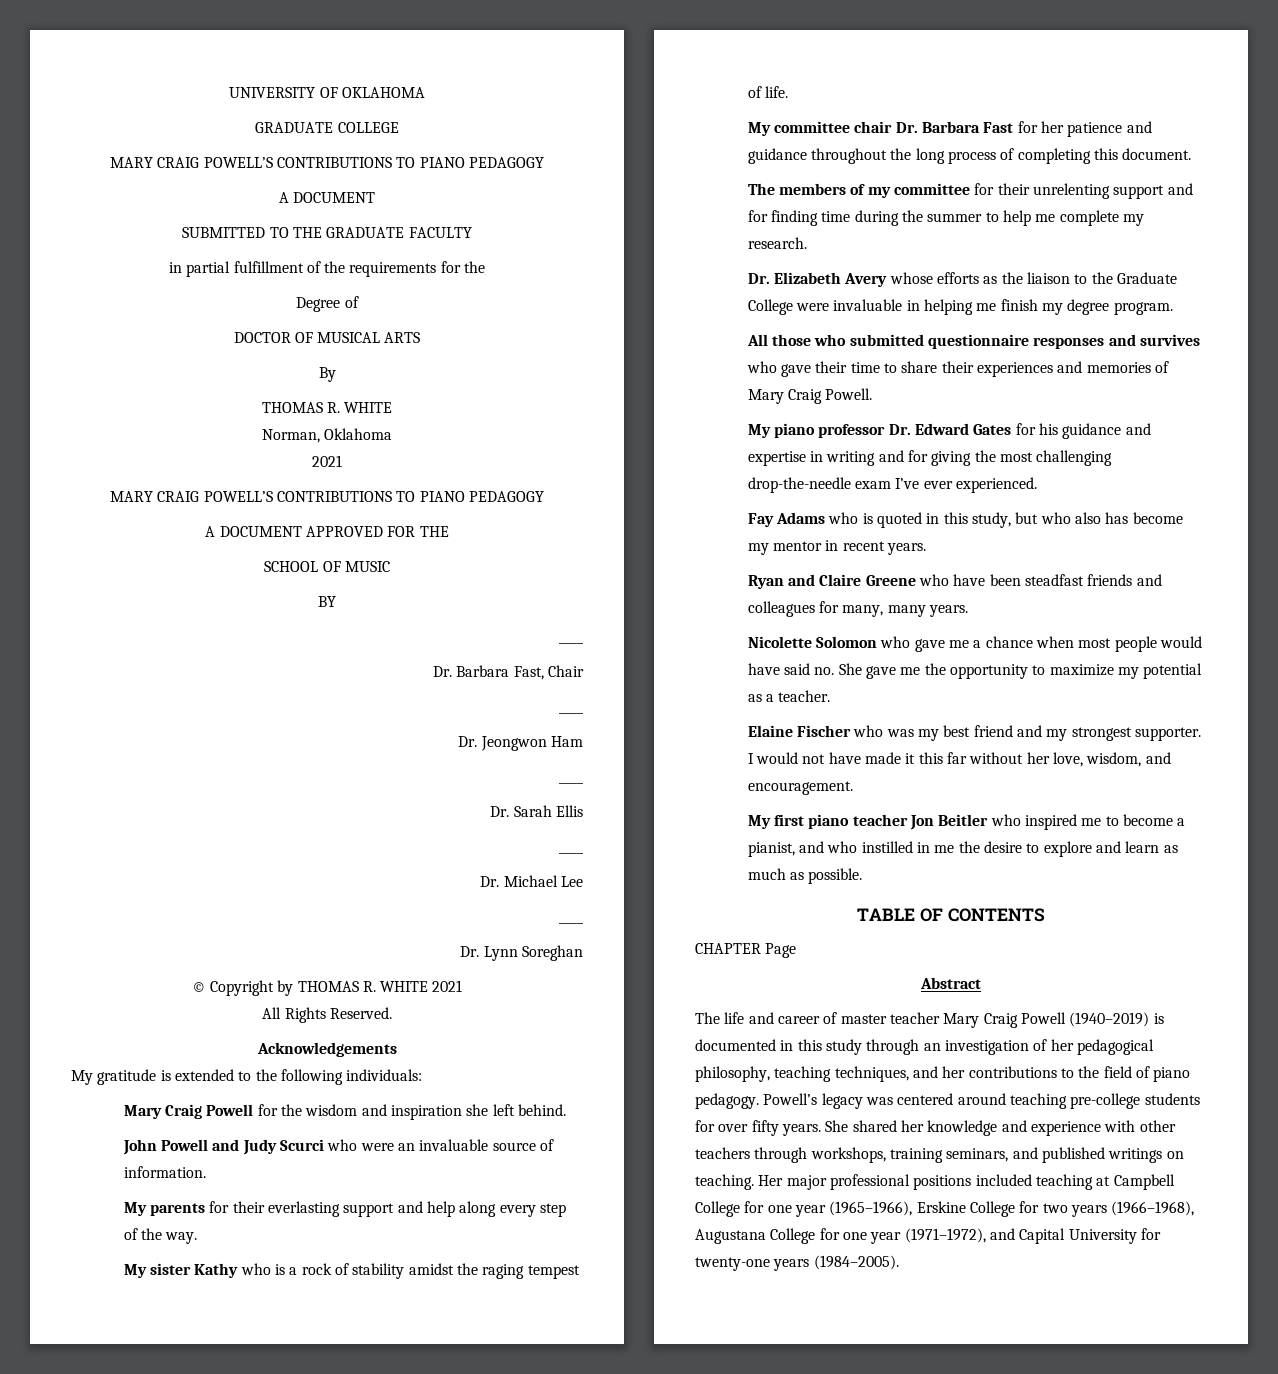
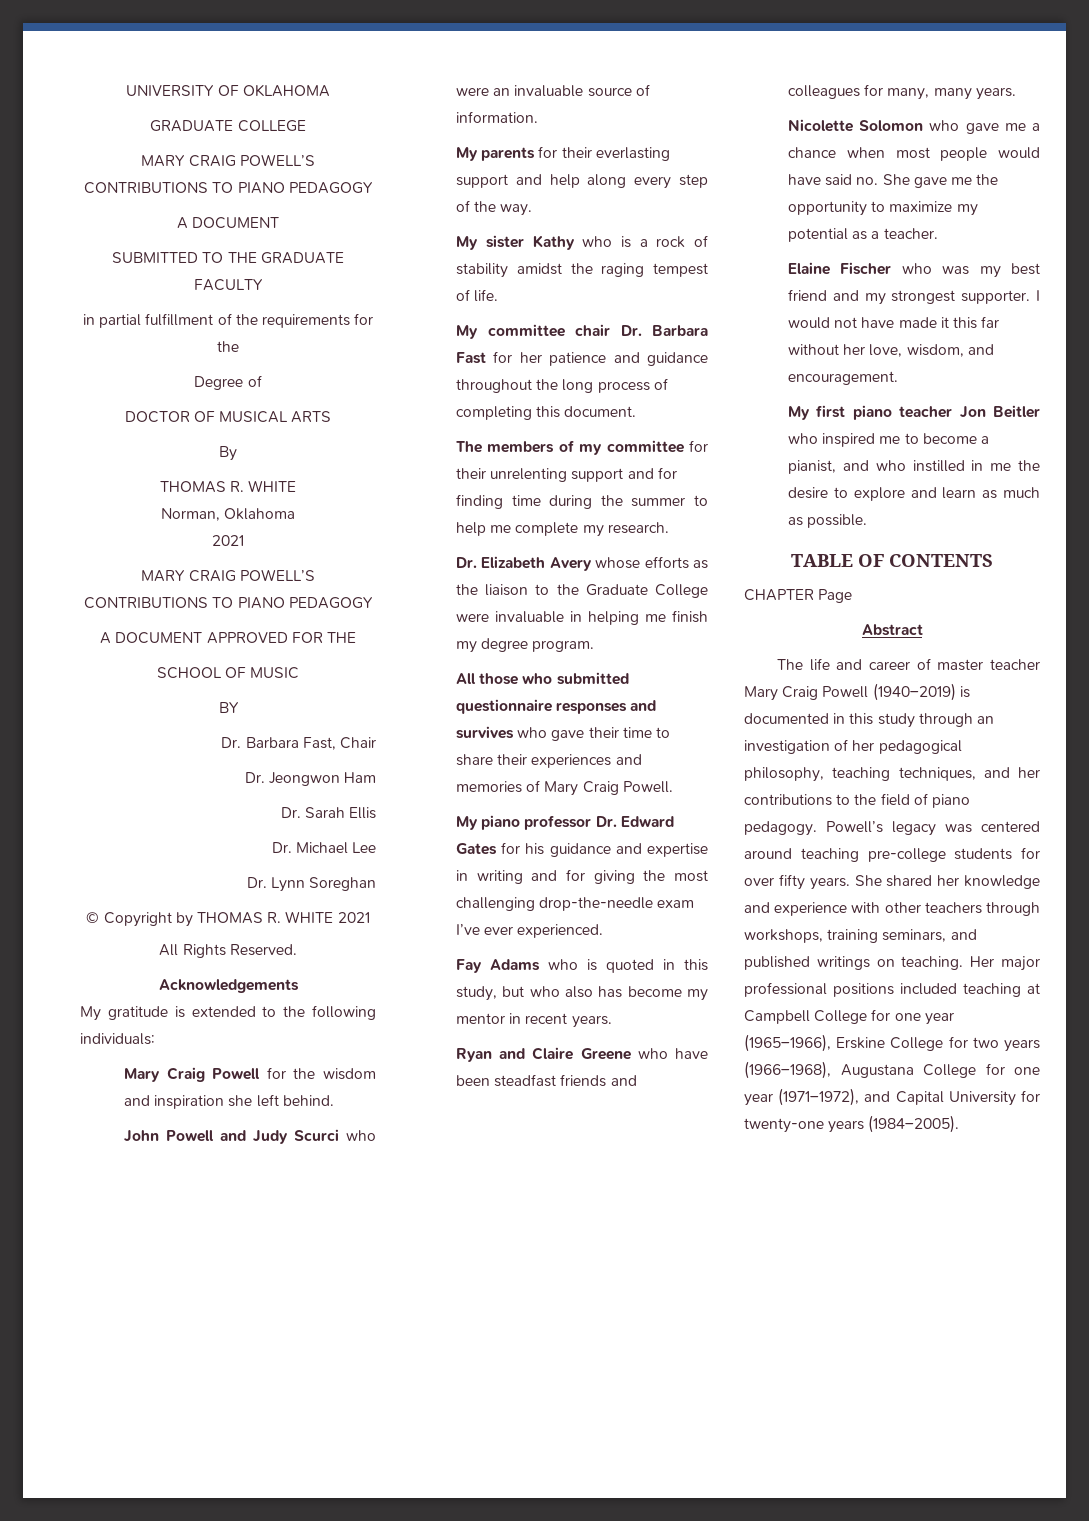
[559,642,583,644] // ____ -> (239, 707) none
[559,712,583,714] // ____ -> (376, 743) none
[559,782,583,784] // ____ -> (376, 777) none
[559,852,583,854] // ____ -> (376, 813) none
[559,922,583,924] // ____ -> (376, 847) none

